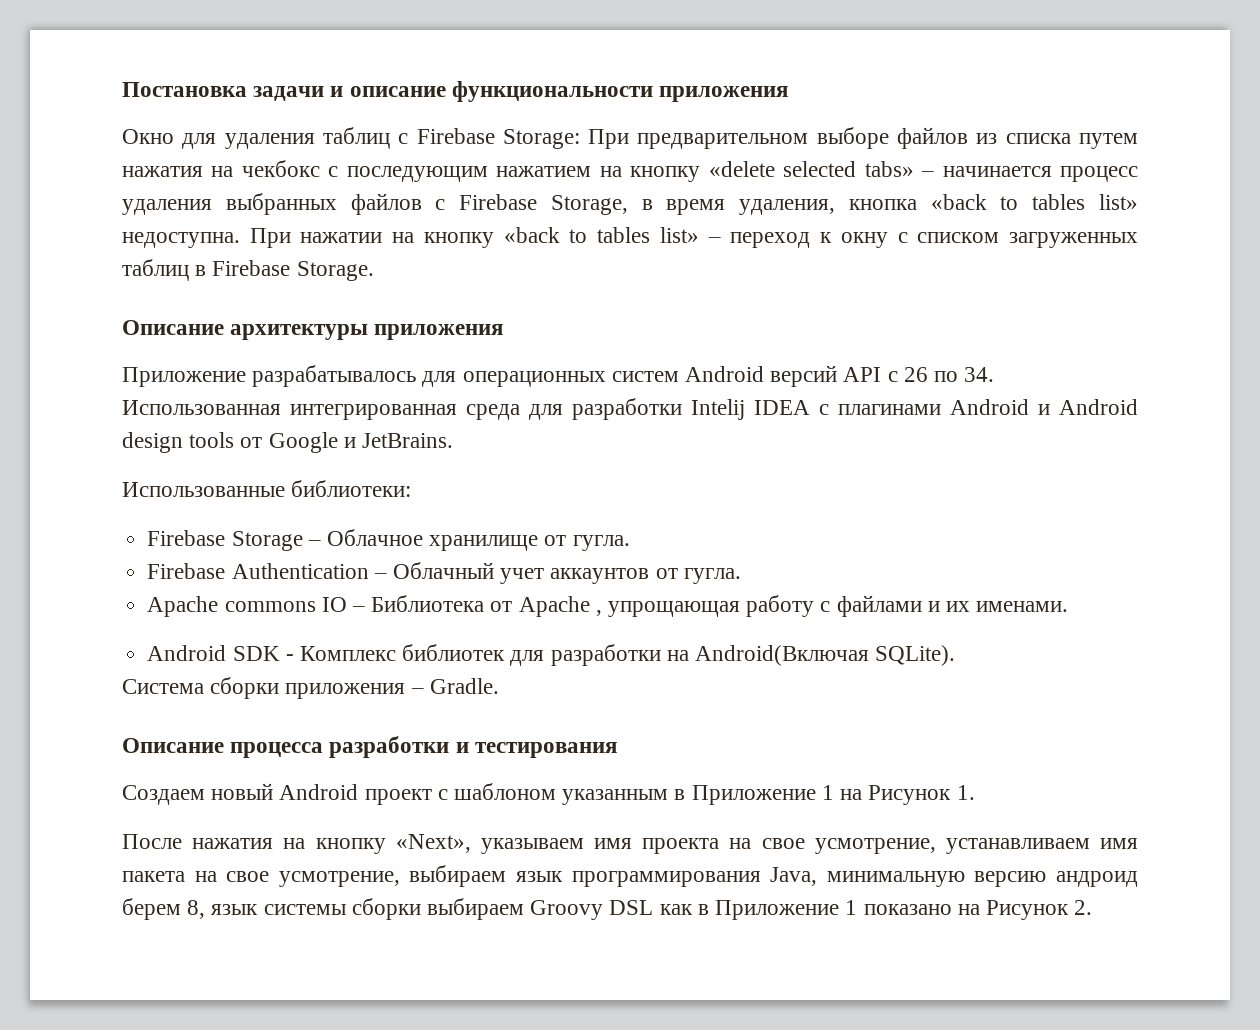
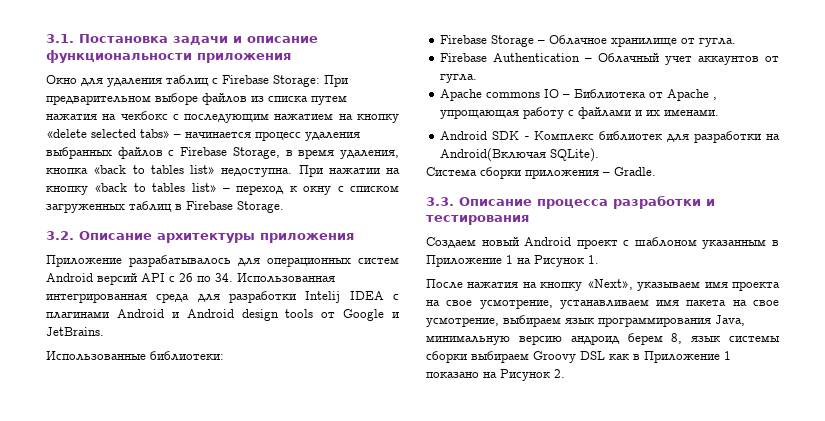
(122, 89) none -> [46,34,74,43] 3.1.
(374, 271) none -> [46,231,74,240] 3.2.
(499, 686) none -> [426,197,454,206] 3.3.

